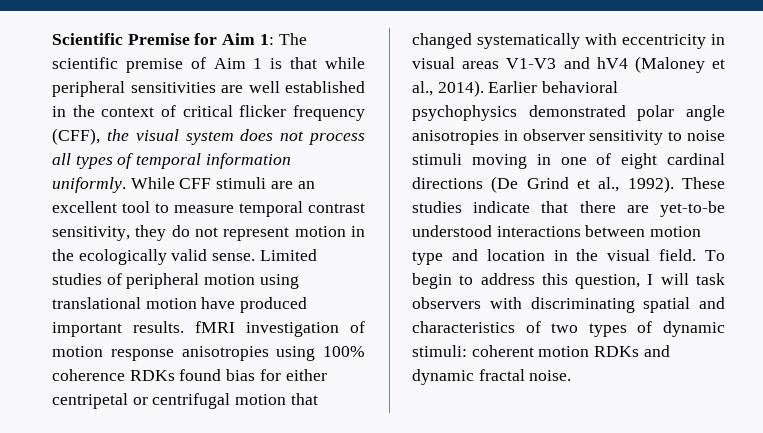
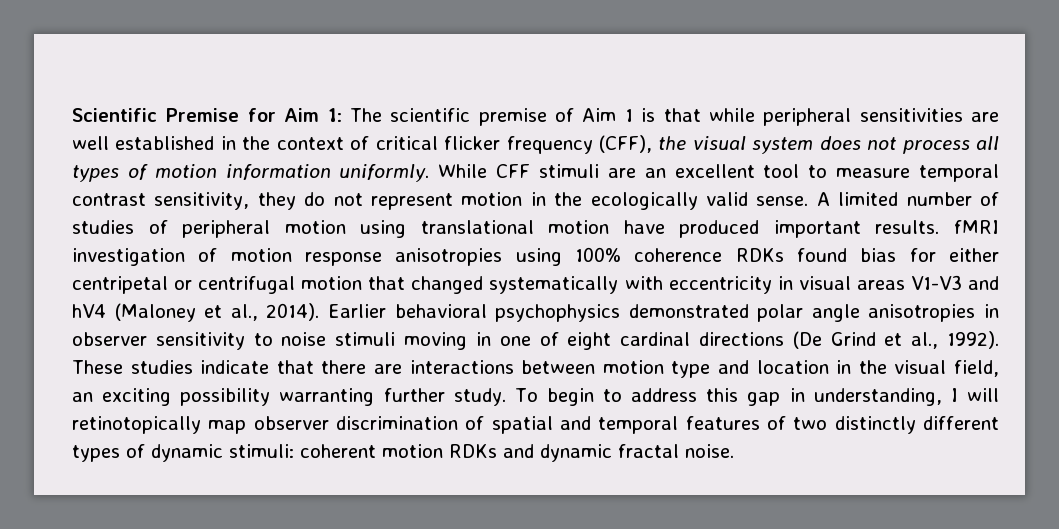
[136,153,202,169] temporal -> [154,164,217,178] motion
[259,249,317,261] Limited -> [816,192,999,206] A limited number of
[660,201,725,217] [412,225,492,237] yet-to-be understood -> (402, 369) none
[659,249,697,261] field. -> [954,360,1000,377] [72,388,506,406] field, an exciting possibility warranting further study.
[575,273,725,289] [412,297,725,313] [412,321,579,333] question, I will task observers with discriminating spatial and characteristics of two -> [747,388,999,406] [72,416,1000,434] gap in understanding, I will retinotopically map observer discrimination of spatial and temporal features of two distinctly different

